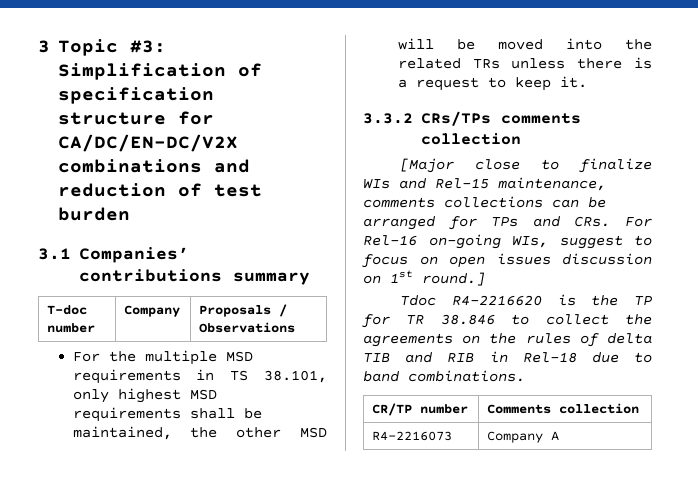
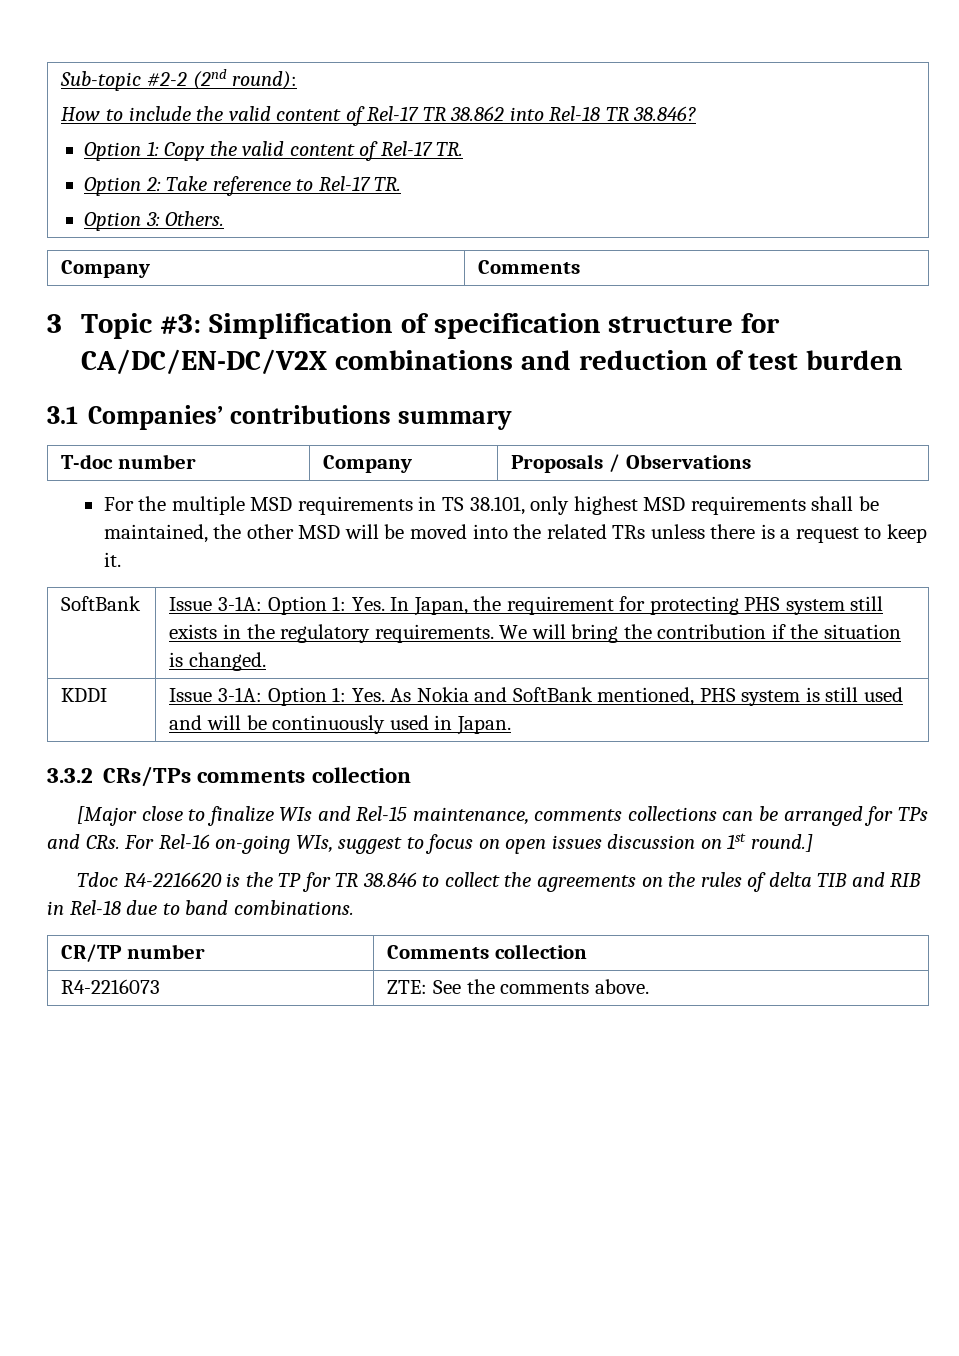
(38, 46) none -> [60,69,298,91] [61,106,697,126] [84,141,464,161] [84,176,402,196] [84,211,225,231] [61,260,151,278] [478,260,581,274] Sub-topic #2-2 (2nd round): // How to include the valid content of Rel-17 TR 38.862 into Rel-18 TR 38.846? // Option 1: Copy the valid content of Rel-17 TR. // Option 2: Take reference to Rel-17 TR. // Option 3: Others. // Company | Comments //
(587, 82) none -> [61,596,142,611] [169,596,884,616] [169,624,901,643] [169,652,267,671] [61,688,108,702] [169,687,903,706] [169,715,511,735] // SoftBank | Issue 3-1A: Option 1: Yes. In Japan, the requirement for protecting PHS system still exists in the regulatory requirements. We will bring the contribution if the situation is changed. // KDDI | Issue 3-1A: Option 1: Yes. As Nokia and SoftBank mentioned, PHS system is still used and will be continuously used in Japan.
[486,431,559,443] Company A -> [387,979,649,994] ZTE: See the comments above.

